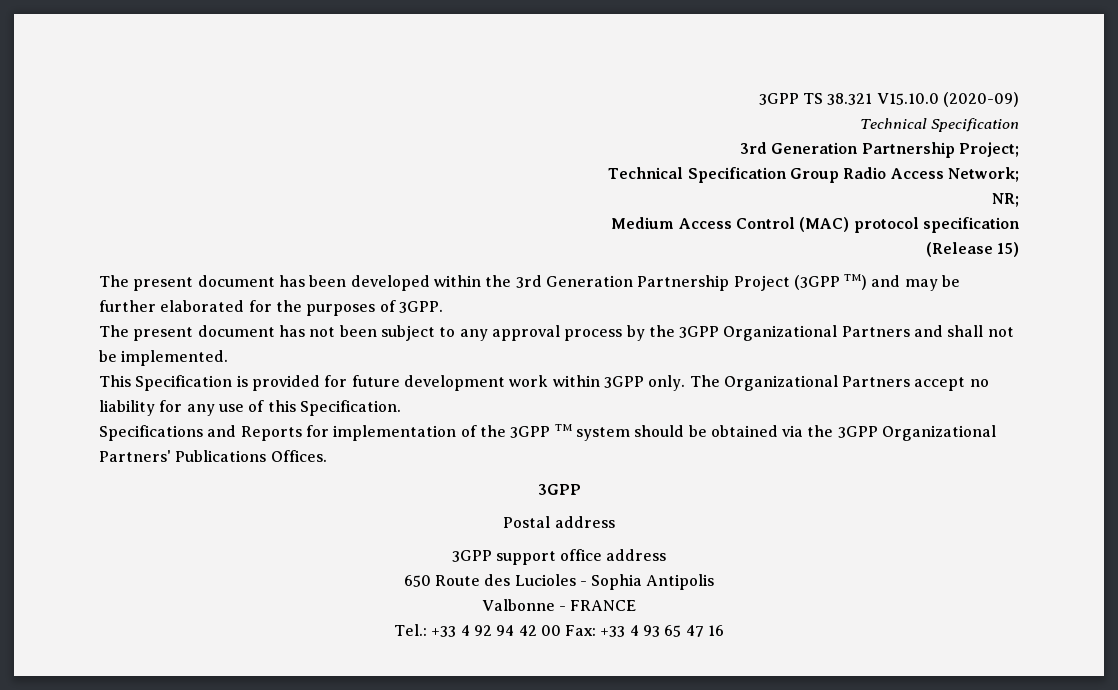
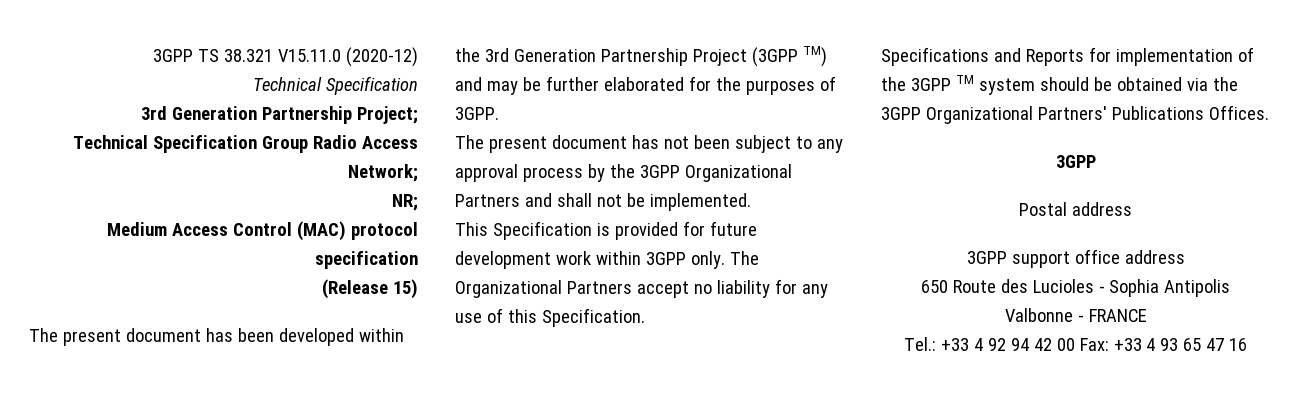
[876,92,1020,107] V15.10.0 (2020-09) -> [278,47,418,67] V15.11.0 (2020-12)

